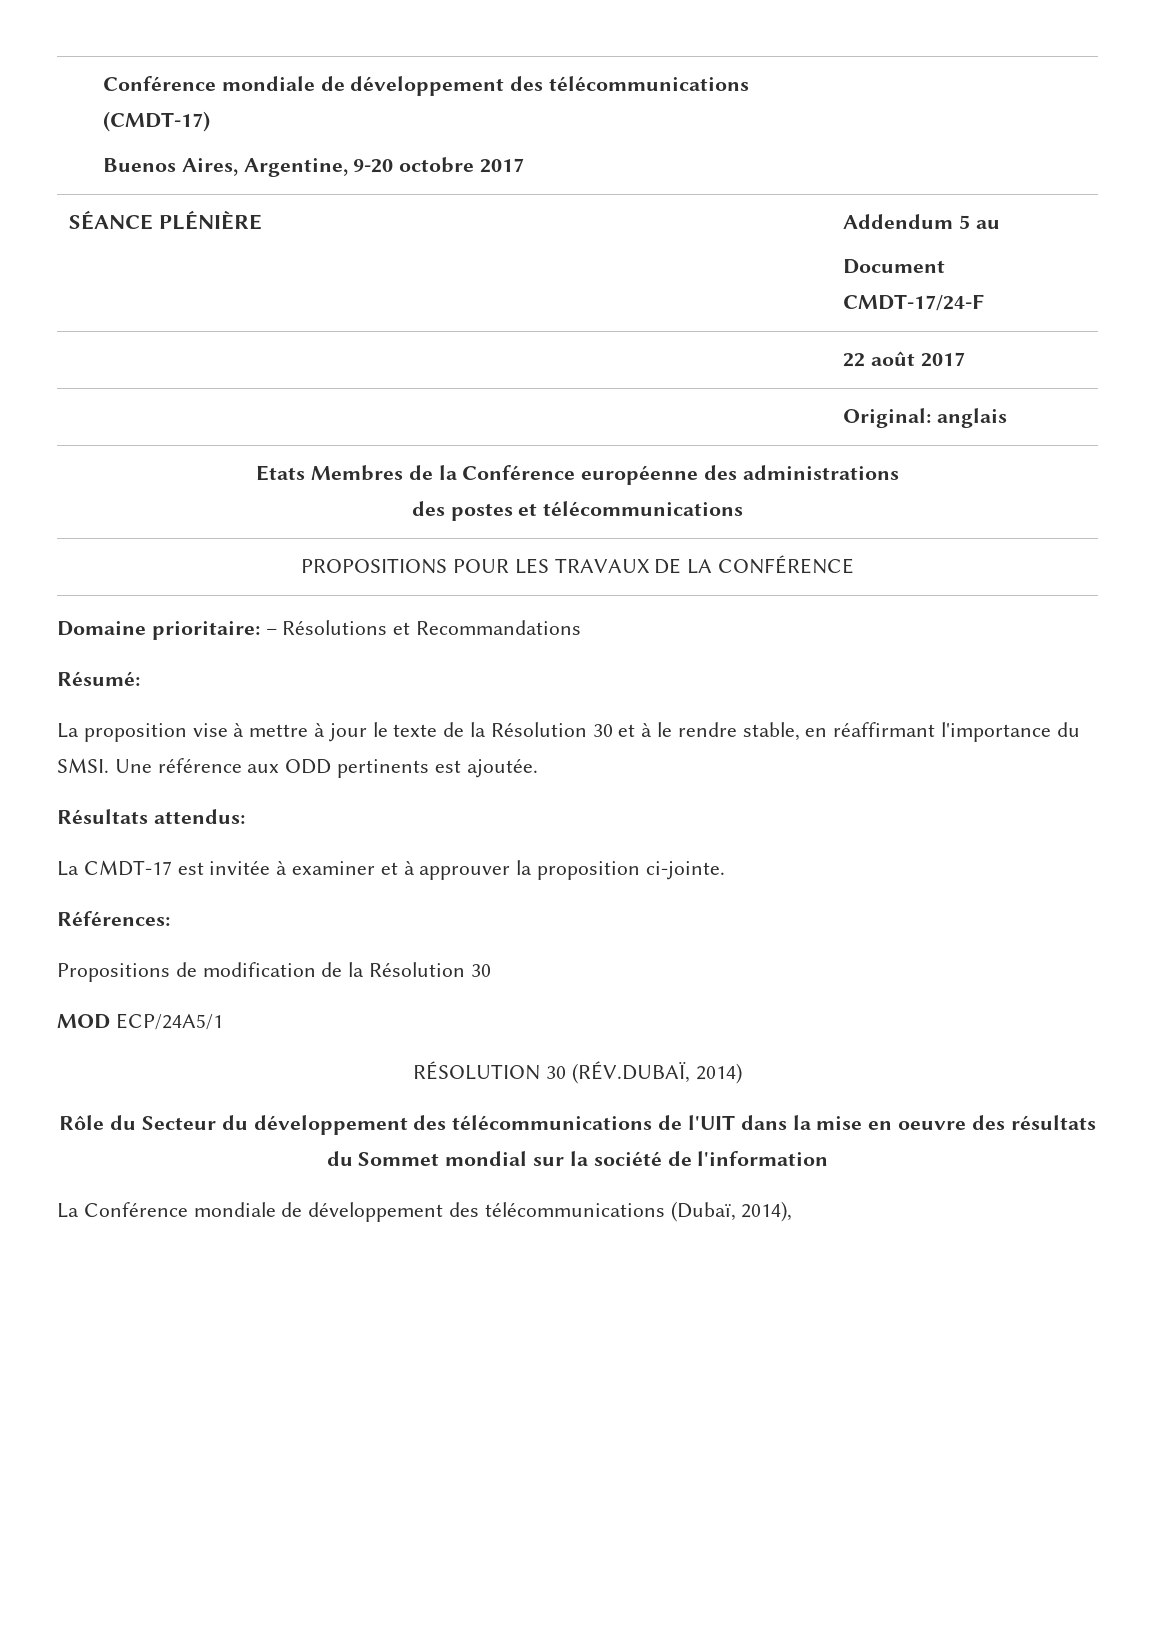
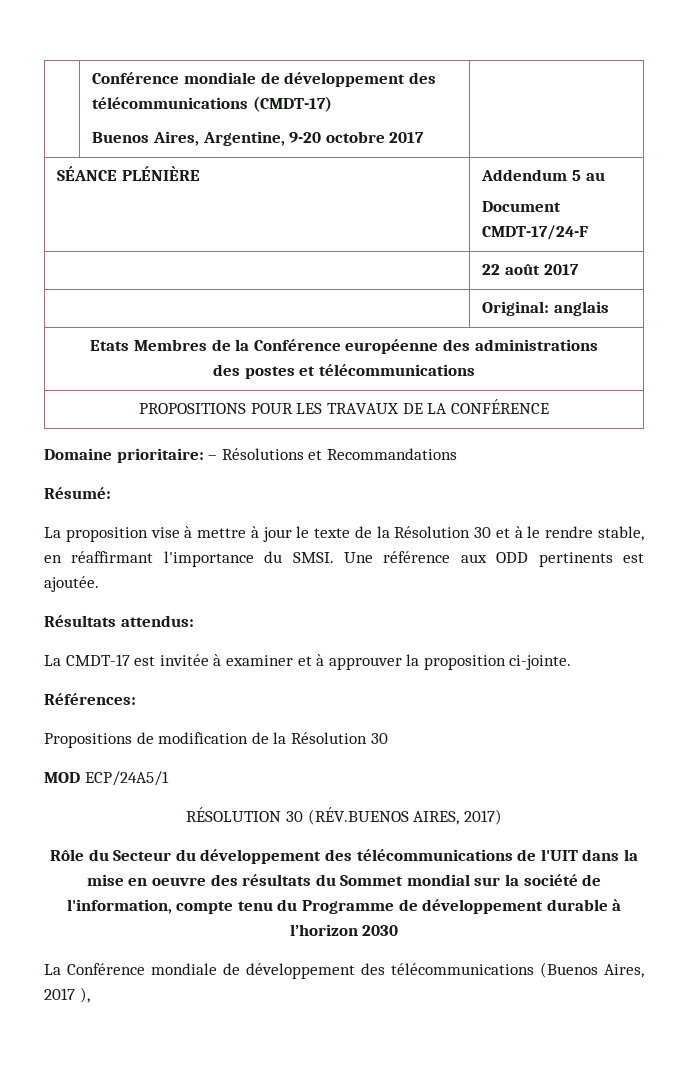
[571,1061,742,1084] (RÉV.DUBAÏ, 2014) -> [307,807,502,825] (RÉV.BUENOS AIRES, 2017)
[697,1151,829,1166] l'information -> [66,899,622,914] [289,924,399,936] l'information, compte tenu du Programme de développement durable à l’horizon 2030
[670,1201,793,1222] (Dubaï, 2014), -> [540,962,644,978] [44,987,90,1003] (Buenos Aires, 2017 ),

